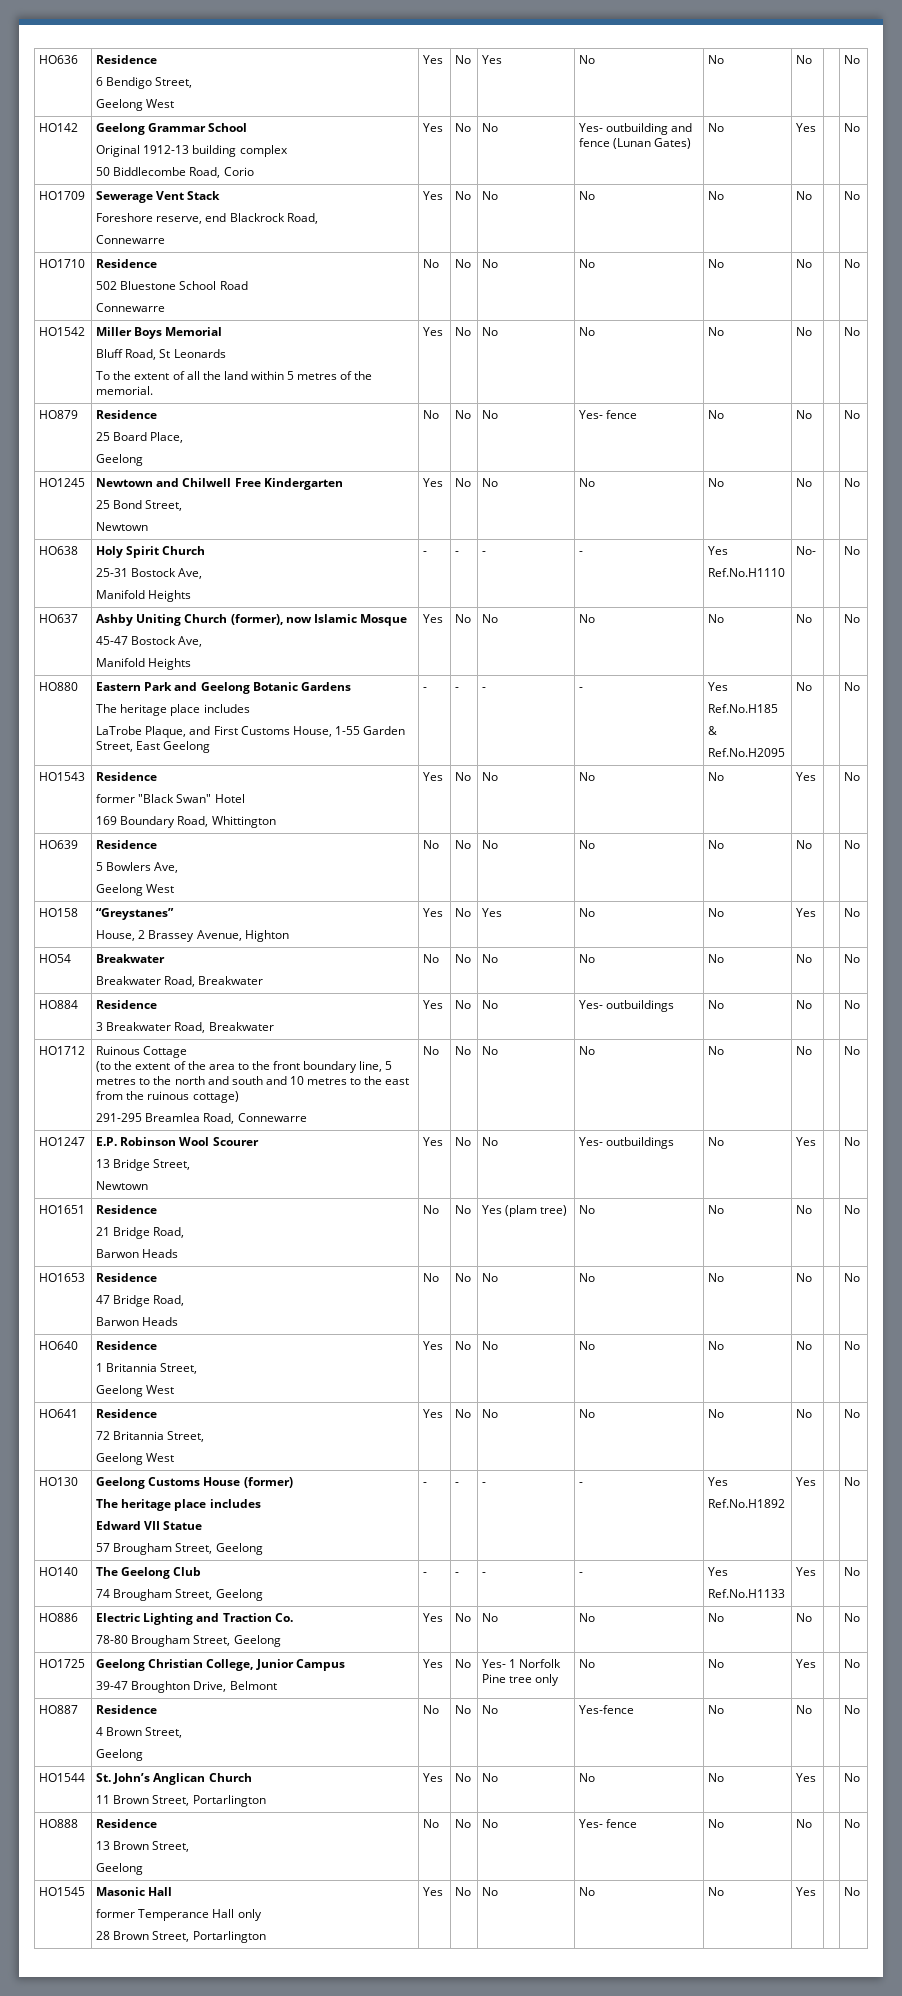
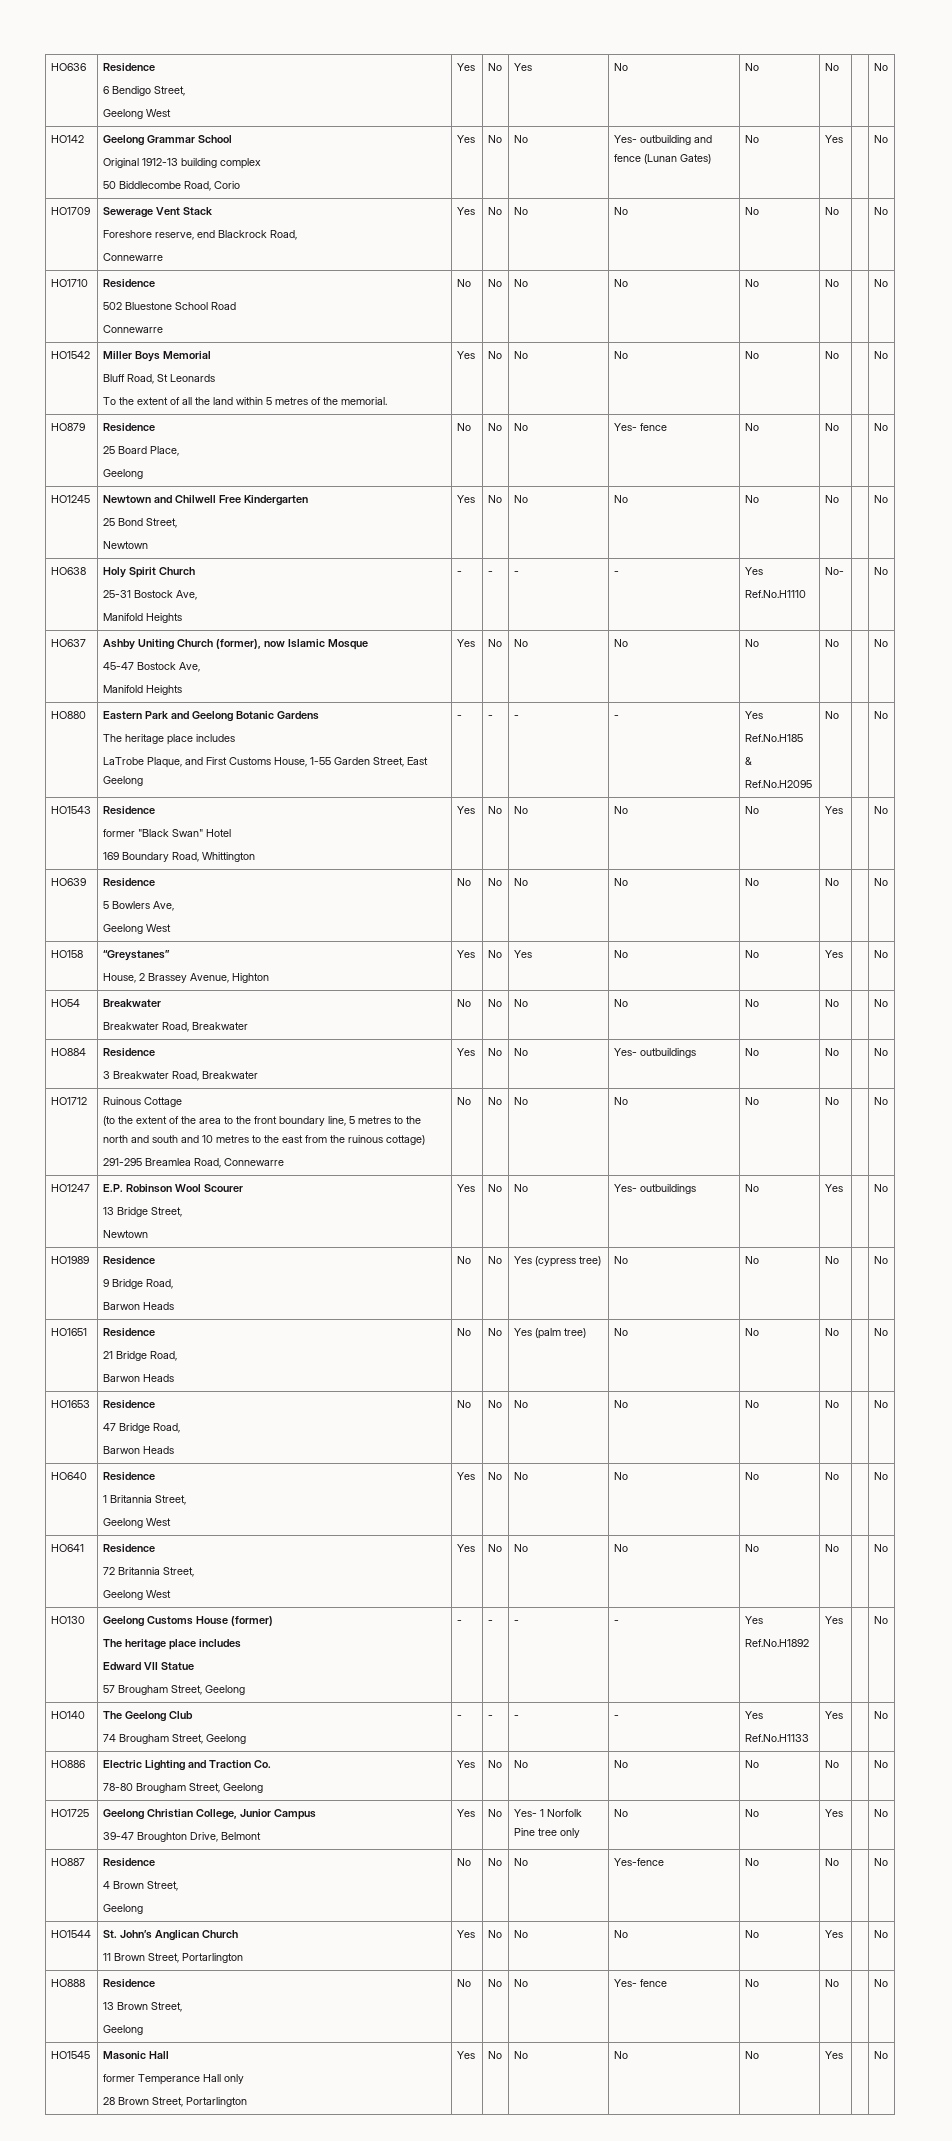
(861, 1141) none -> [50,1256,89,1264] [102,1256,155,1265] [102,1279,173,1289] [102,1302,174,1310] [456,1256,471,1264] [487,1256,502,1264] [513,1256,601,1267] [613,1256,628,1264] [744,1256,759,1264] [824,1256,839,1264] [873,1256,888,1264] // HO1989 | Residence // 9 Bridge Road, // Barwon Heads | No | No | Yes (cypress tree) | No | No | No | | No
[505,1205,538,1217] (plam -> [534,1328,561,1339] (palm

